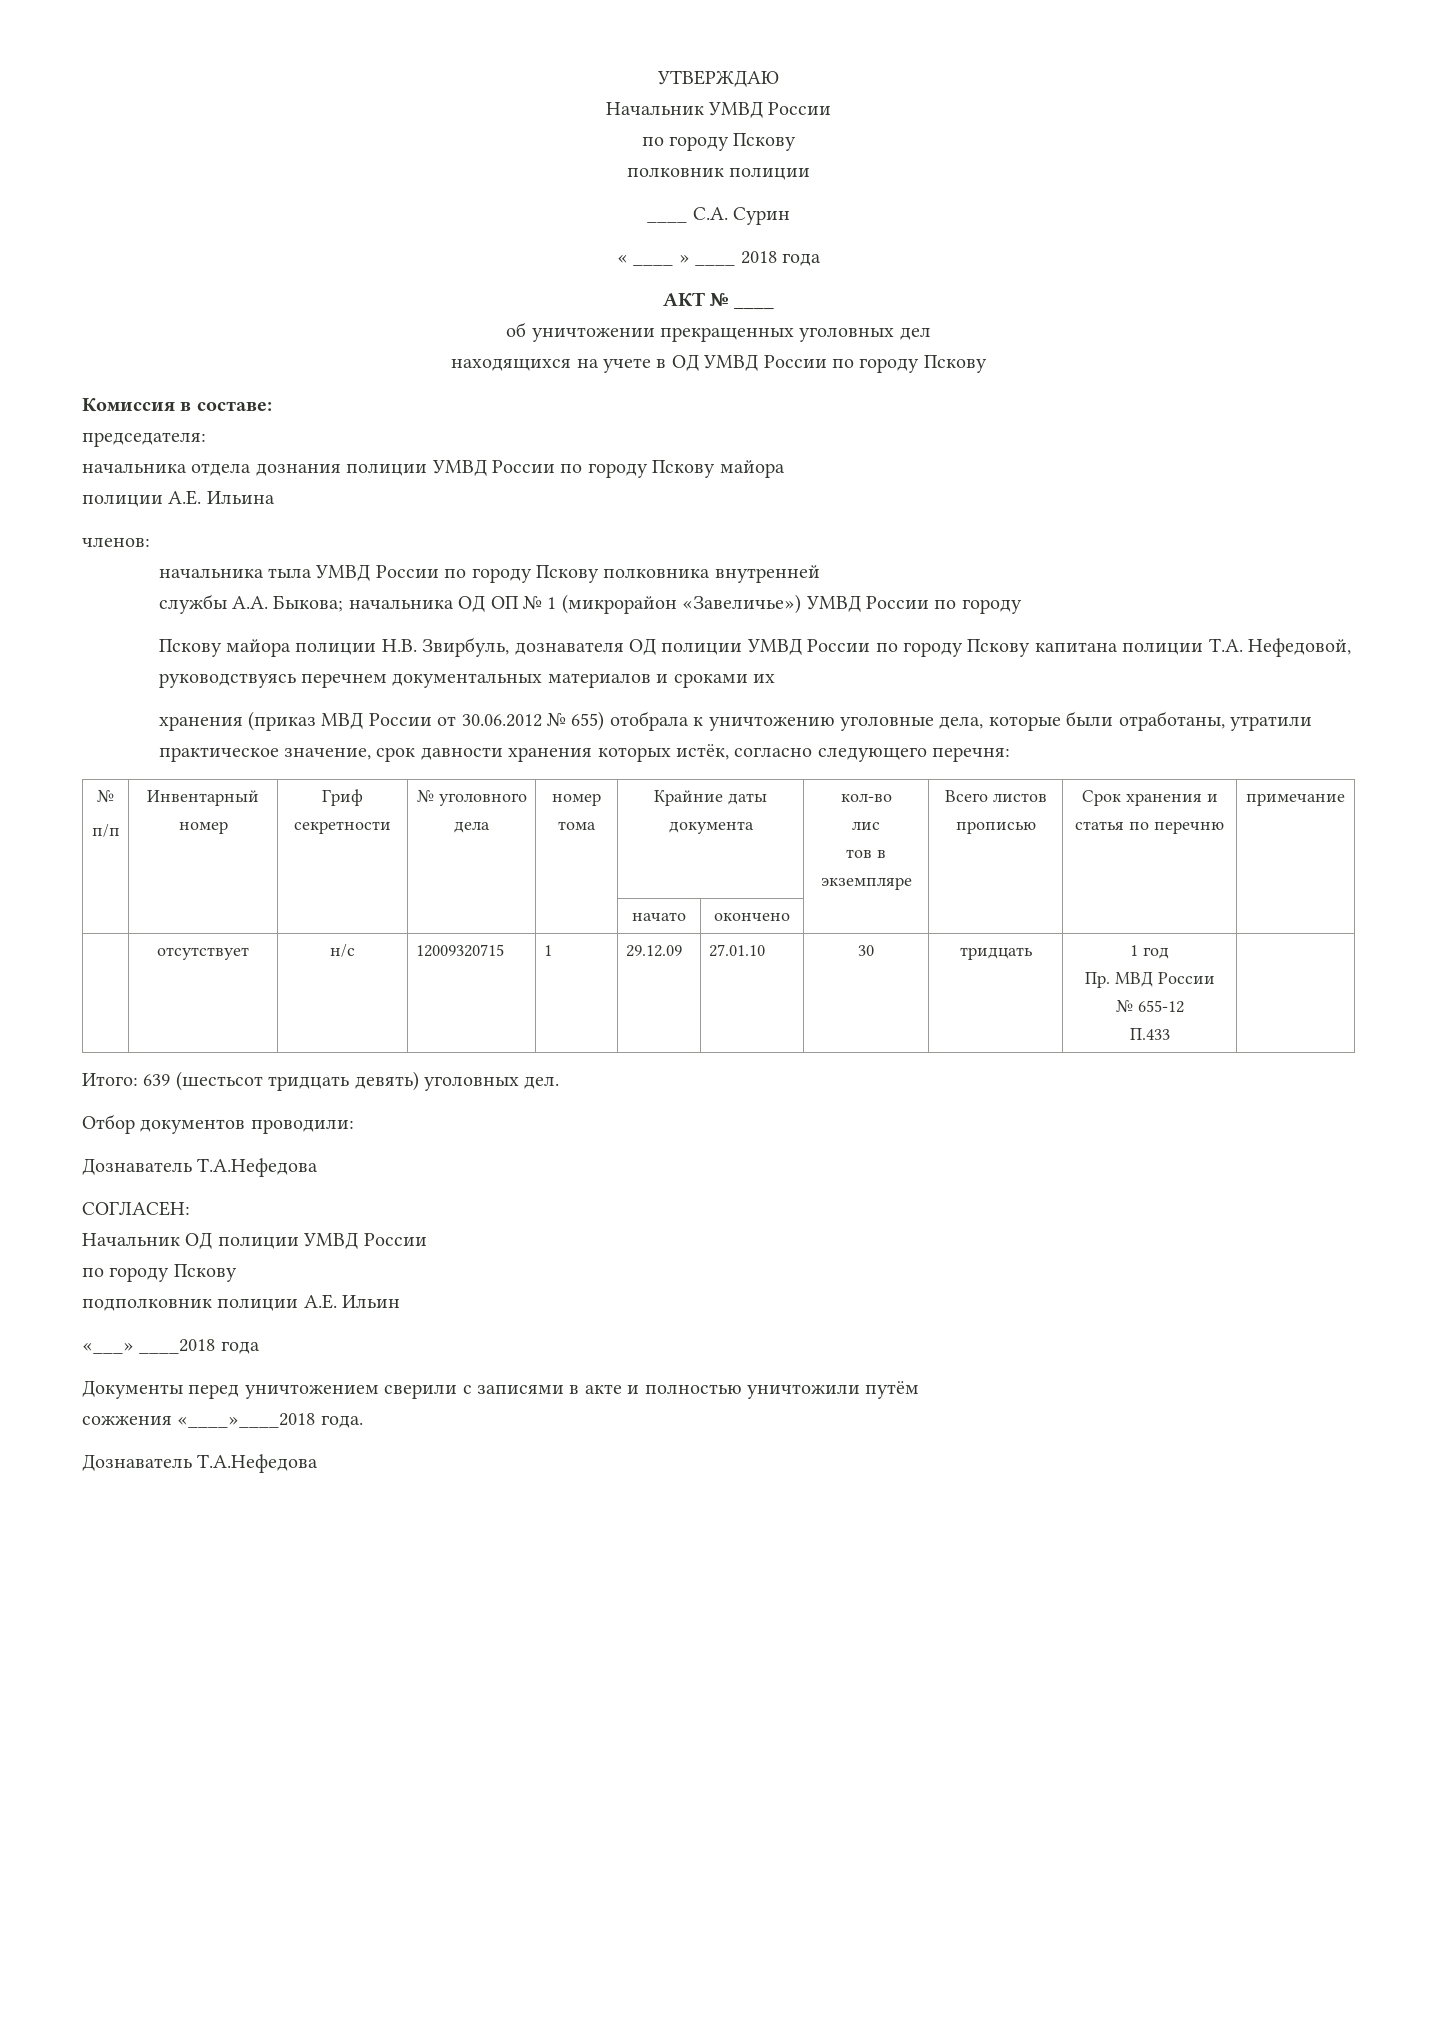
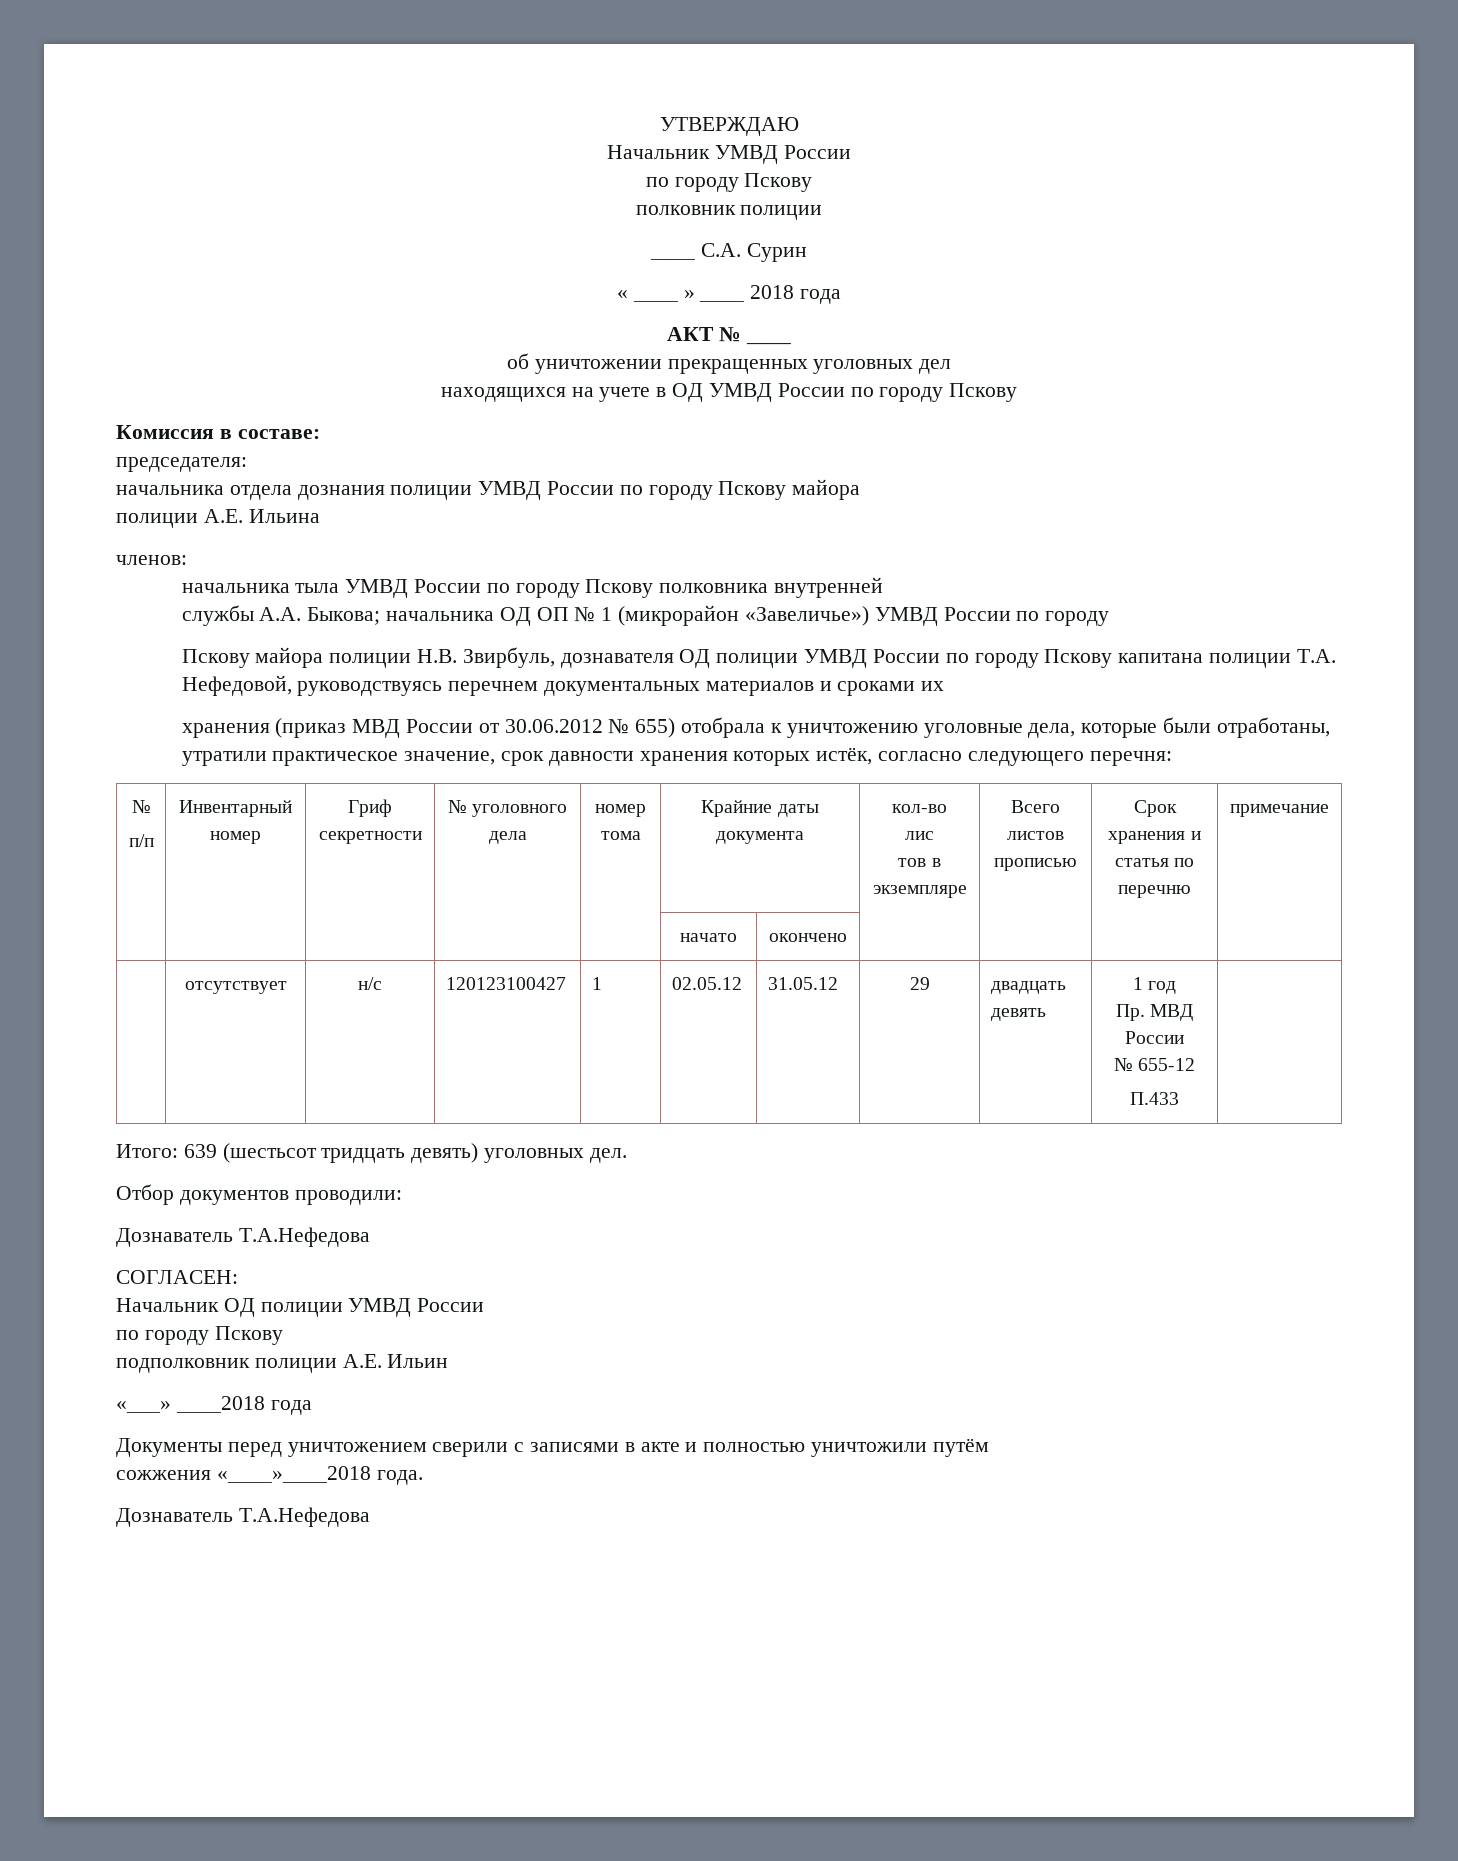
[415,944,504,957] [543,945,552,956] [625,945,682,957] [708,944,765,957] [858,945,874,956] [959,947,1032,960] 12009320715 | 1 | 29.12.09 | 27.01.10 | 30 | тридцать -> [445,977,566,990] [591,977,602,990] [671,977,742,990] [767,977,838,990] [909,977,930,990] [990,981,1066,994] [990,1008,1046,1021] 120123100427 | 1 | 02.05.12 | 31.05.12 | 29 | двадцать девять

